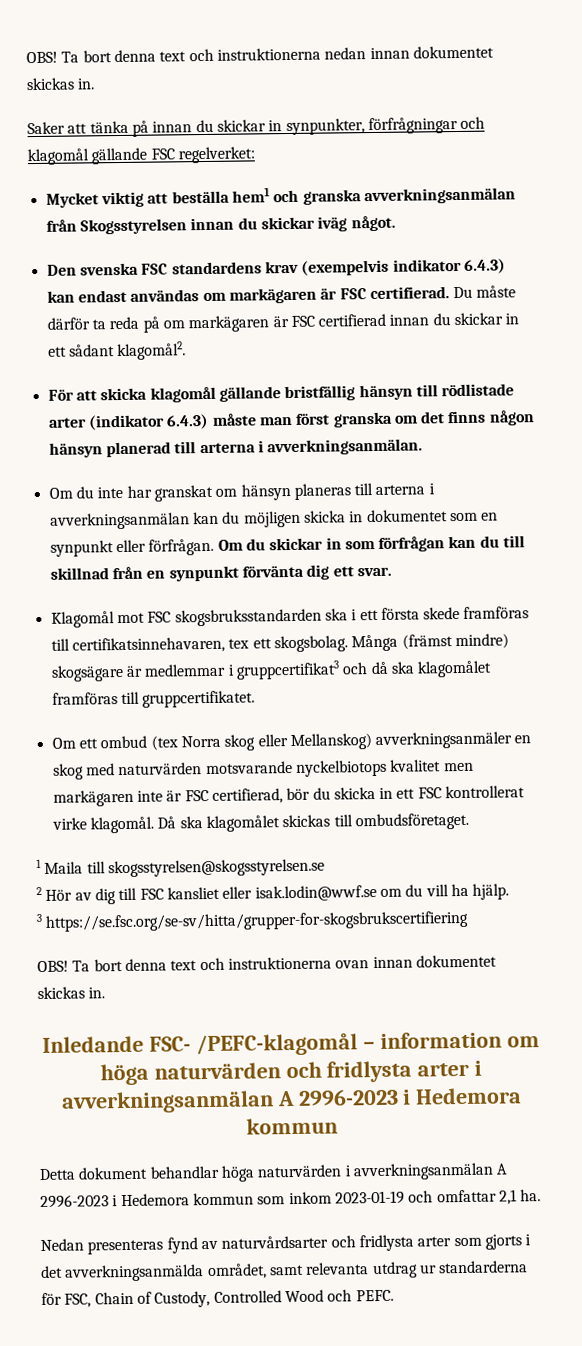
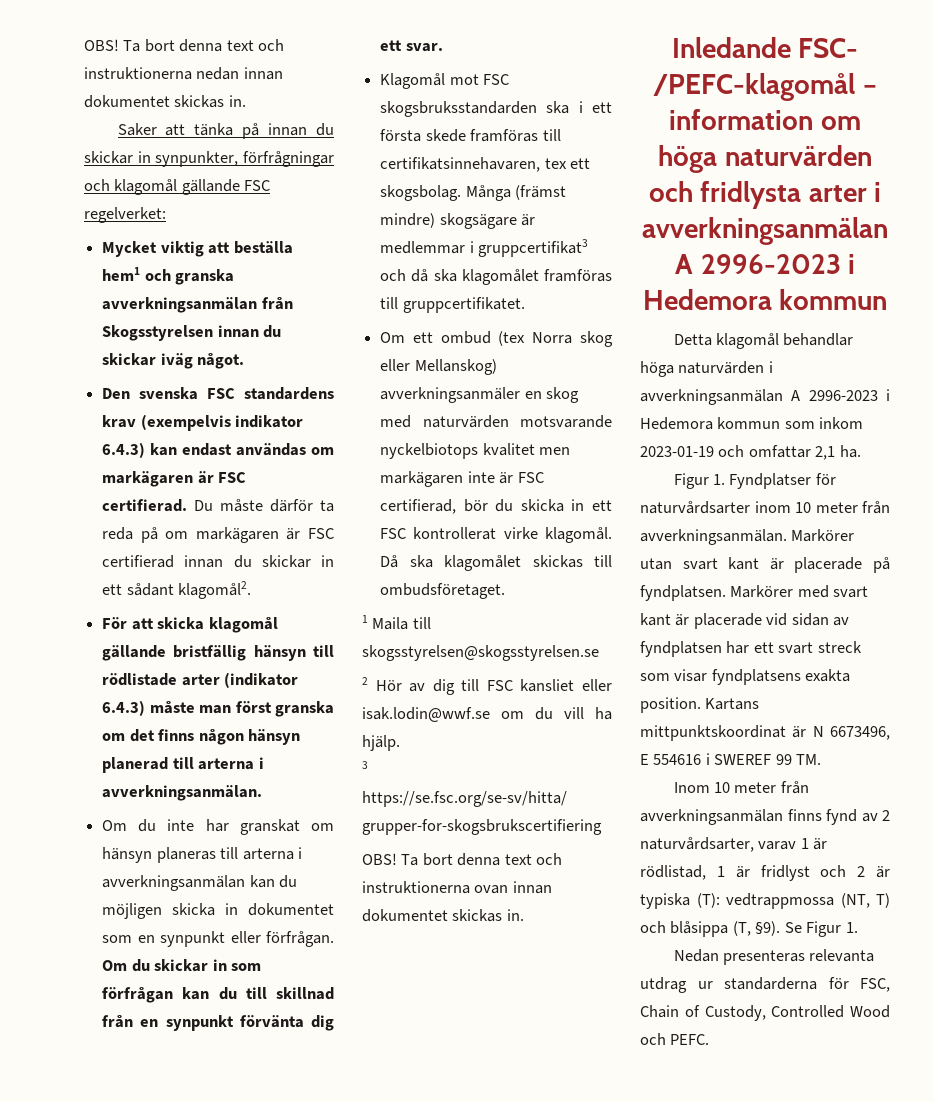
[78,1166,148,1180] dokument -> [716,333,780,349] klagomål
[40,1234,532,1255] [41,1263,304,1282] Nedan presenteras fynd av naturvårdsarter och fridlysta arter som gjorts i det avverkningsanmälda området, samt -> [673,473,836,489] [640,501,890,514] [640,529,855,545] [640,557,890,573] [640,585,869,601] [640,613,850,629] [640,641,862,657] [640,669,851,685] [640,697,760,713] [640,725,890,741] [640,753,822,765] [673,781,809,794] [640,809,890,825] [640,837,828,852] [640,865,890,881] [640,893,890,909] [640,921,858,937] [673,949,806,965] Figur 1. Fyndplatser för naturvårdsarter inom 10 meter från avverkningsanmälan. Markörer utan svart kant är placerade på fyndplatsen. Markörer med svart kant är placerade vid sidan av fyndplatsen har ett svart streck som visar fyndplatsens exakta position. Kartans mittpunktskoordinat är N 6673496, E 554616 i SWEREF 99 TM. // Inom 10 meter från avverkningsanmälan finns fynd av 2 naturvårdsarter, varav 1 är rödlistad, 1 är fridlyst och 2 är typiska (T): vedtrappmossa (NT, T) och blåsippa (T, §9). Se Figur 1. // Nedan presenteras

